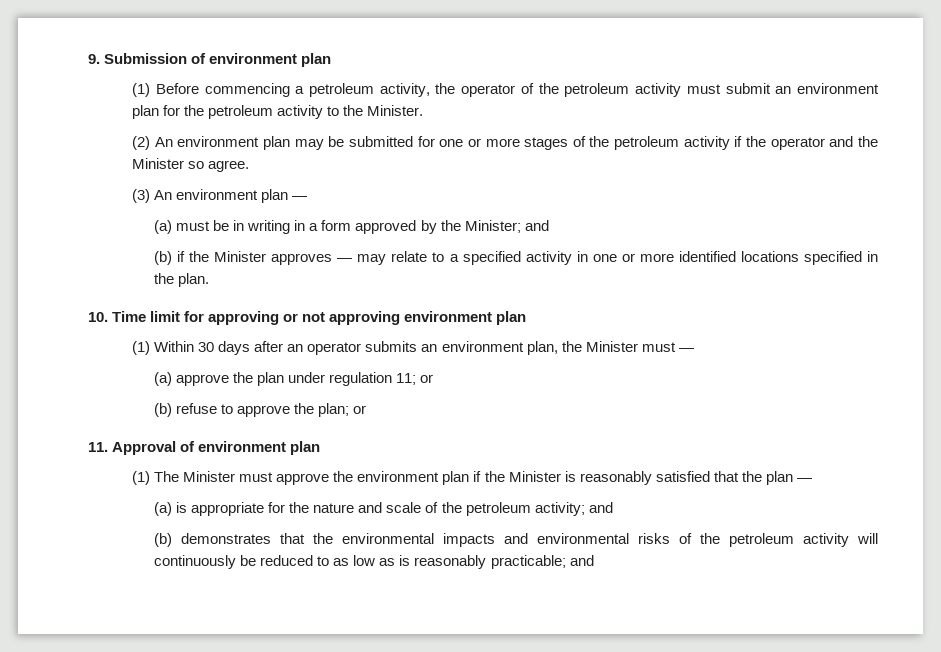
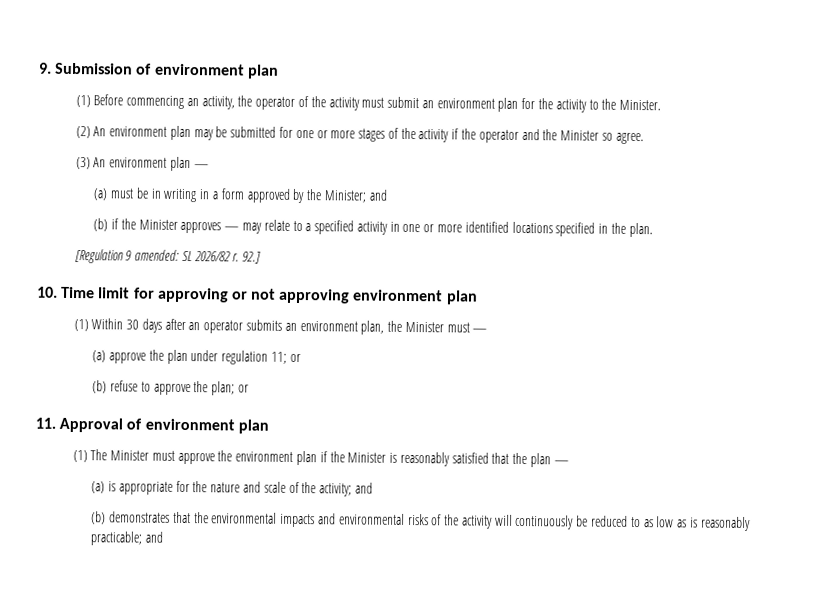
[295,83,374,97] a petroleum -> [186,98,199,107] an
[564,83,630,97] petroleum -> (326, 102) none
[208,105,274,119] petroleum -> (553, 104) none
[614,136,680,150] petroleum -> (416, 133) none
(210, 280) none -> [74,249,262,264] // [Regulation 9 amended: SL 2026/82 r. 92.]
[465,502,531,516] petroleum -> (317, 488) none
[729,533,795,547] petroleum -> (460, 520) none

